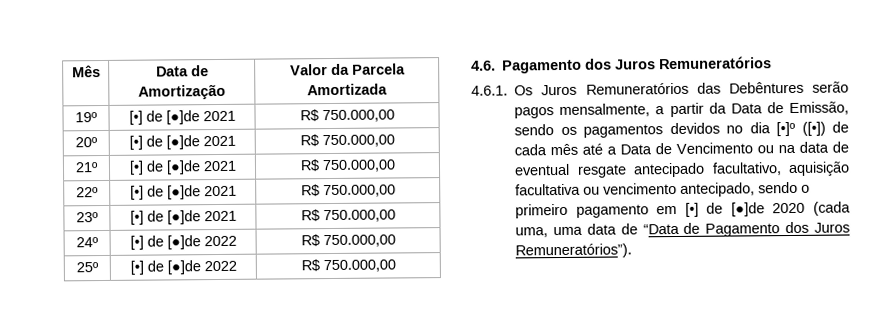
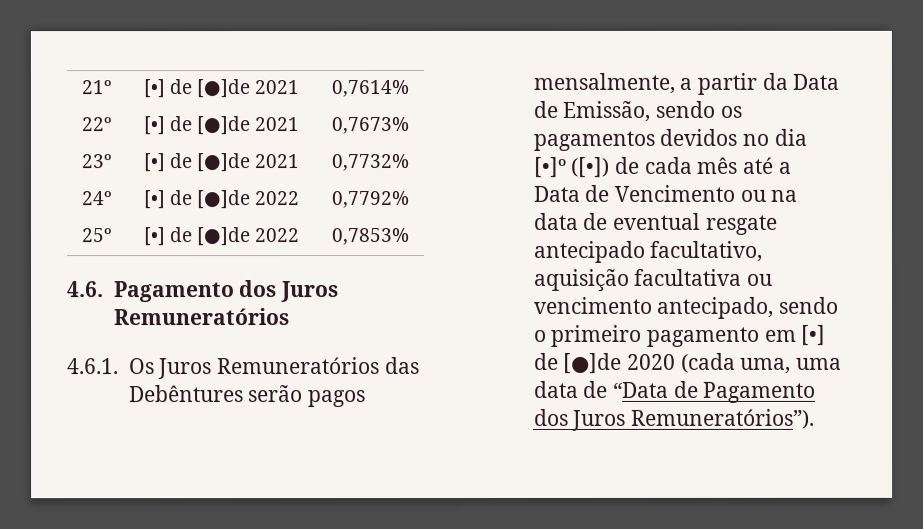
[71,65,101,78] [155,65,209,77] [138,83,226,100] [289,63,406,76] [307,83,388,96] [75,112,98,123] [128,110,236,125] [299,109,395,123] [75,137,98,148] [128,135,236,150] [299,134,395,148] Mês | Data de Amortização | Valor da Parcela Amortizada // 19º | [•] de [●]de 2021 | R$ 750.000,00 // 20º | [•] de [●]de 2021 | R$ 750.000,00 // -> (81, 87) none
[299,159,396,173] R$ 750.000,00 -> [330,80,409,98] 0,7614%
[300,184,396,198] R$ 750.000,00 -> [330,117,409,135] 0,7673%
[300,209,396,223] R$ 750.000,00 -> [330,154,409,172] 0,7732%
[300,234,396,248] R$ 750.000,00 -> [330,191,409,209] 0,7792%
[300,259,396,273] R$ 750.000,00 -> [330,228,409,246] 0,7853%

